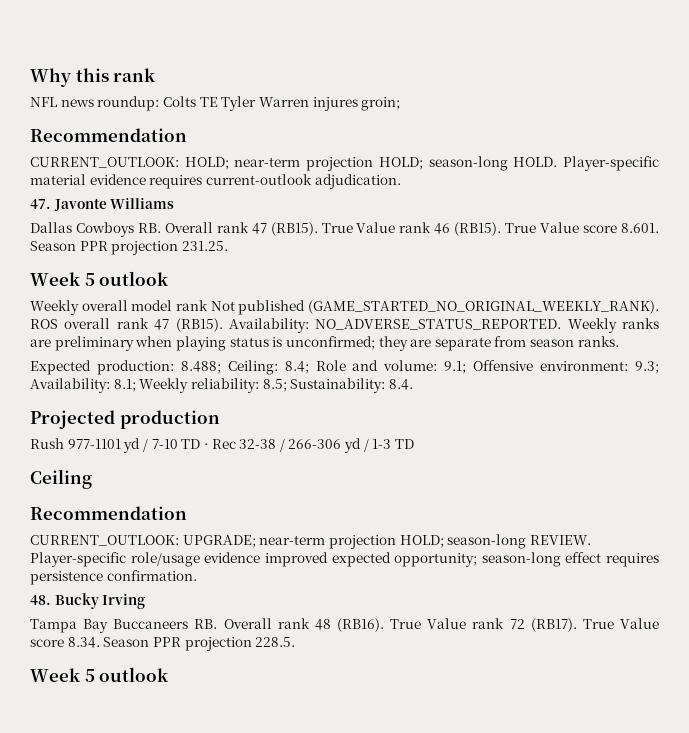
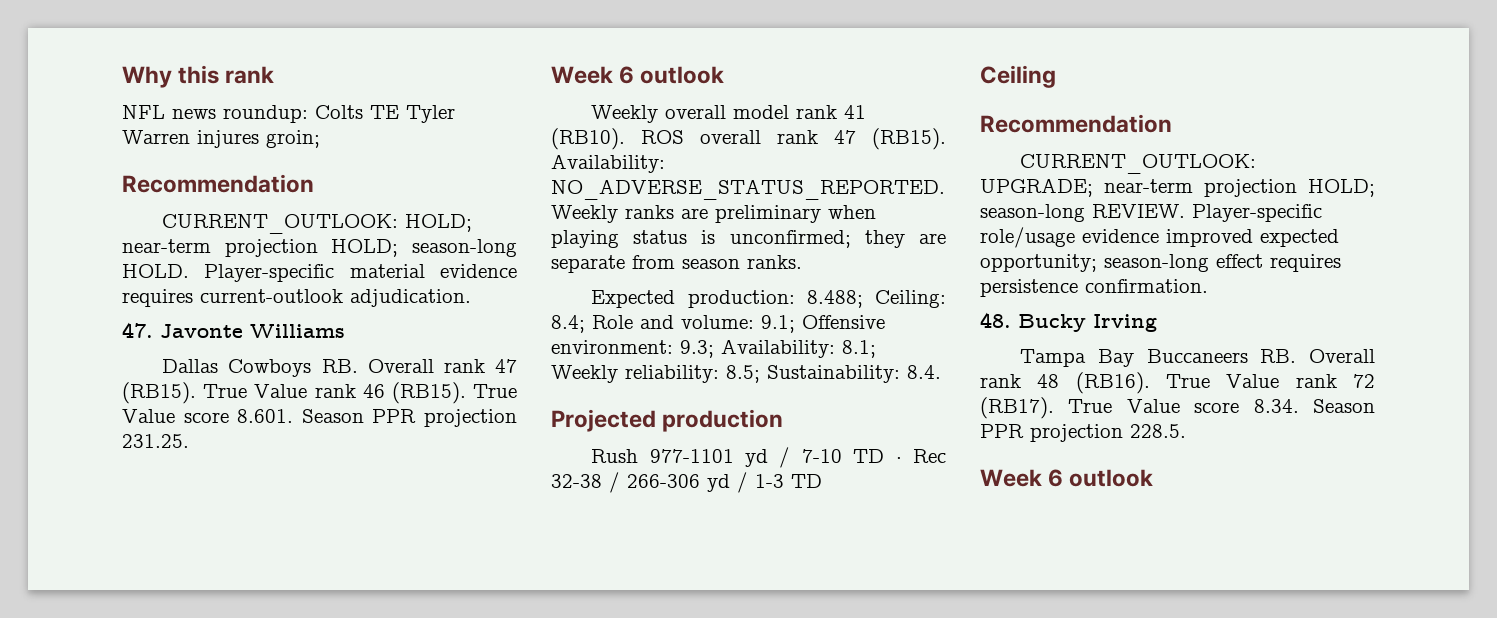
[84,273,95,286] 5 -> [619,66,635,84] 6
[210,300,659,315] Not published (GAME_STARTED_NO_ORIGINAL_WEEKLY_RANK). -> [844,105,867,119] [551,128,625,150] 41 (RB10).
[84,669,95,682] 5 -> [1048,469,1064,487] 6

